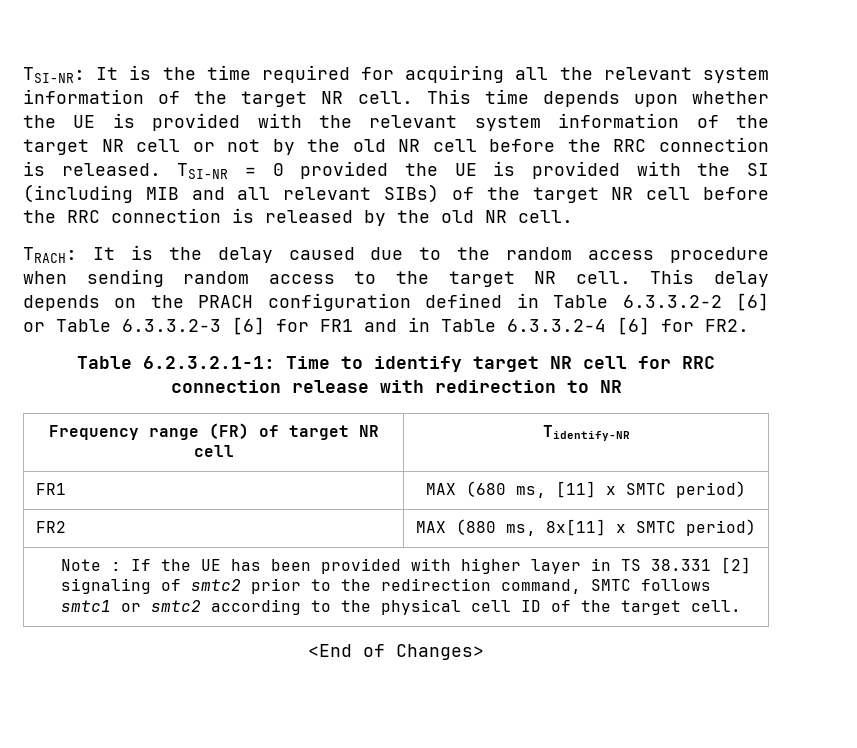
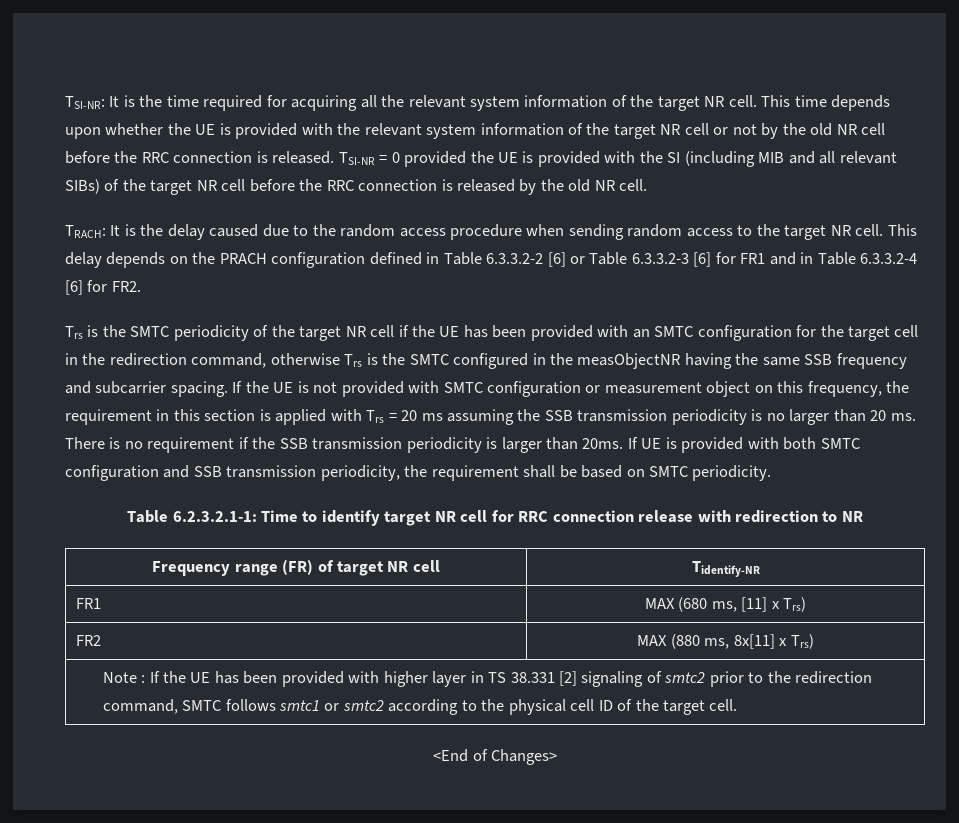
(749, 325) none -> [65,325,919,341] [65,353,907,369] [65,381,910,397] [65,409,916,425] [65,437,860,453] [65,465,772,481] // Trs is the SMTC periodicity of the target NR cell if the UE has been provided with an SMTC configuration for the target cell in the redirection command, otherwise Trs is the SMTC configured in the measObjectNR having the same SSB frequency and subcarrier spacing. If the UE is not provided with SMTC configuration or measurement object on this frequency, the requirement in this section is applied with Trs = 20 ms assuming the SSB transmission periodicity is no larger than 20 ms. There is no requirement if the SSB transmission periodicity is larger than 20ms. If UE is provided with both SMTC configuration and SSB transmission periodicity, the requirement shall be based on SMTC periodicity.
[626,481,746,498] SMTC period) -> [783,597,807,612] Trs)
[636,519,756,536] SMTC period) -> [790,634,814,649] Trs)

